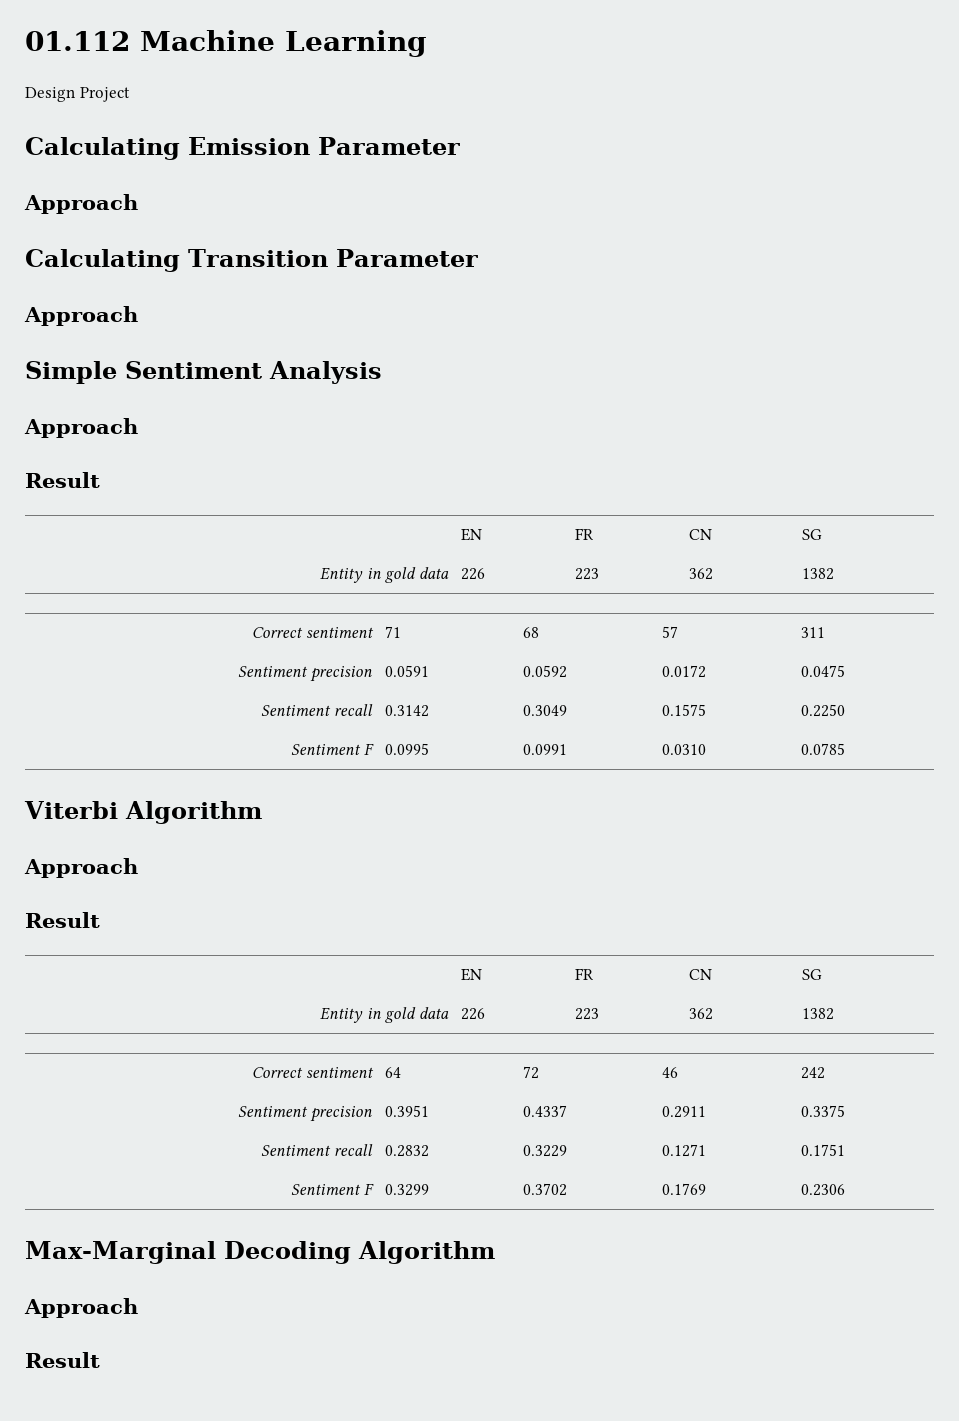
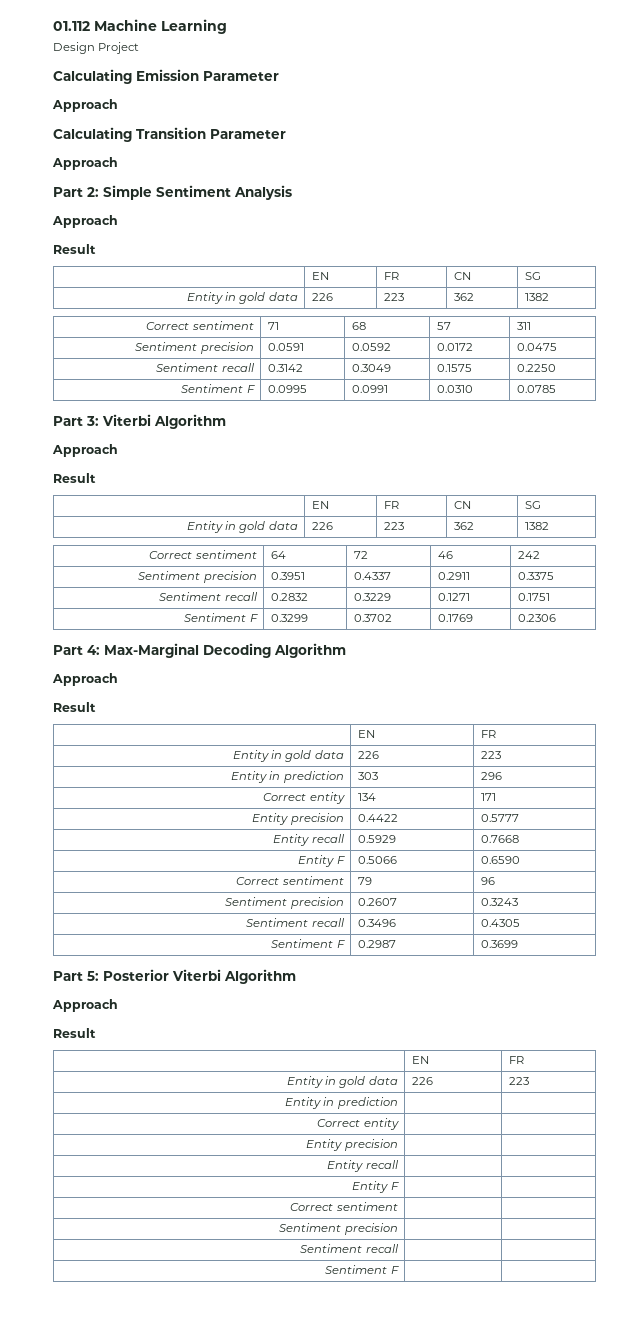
(138, 316) none -> [53,187,99,197] Part 2:
(845, 749) none -> [53,416,99,426] Part 3:
(845, 1190) none -> [53,645,100,655] Part 4:
(100, 1360) none -> [357,730,375,738] [480,730,496,738] [233,750,344,762] [357,751,379,759] [480,751,501,759] [231,771,344,783] [357,772,378,780] [480,772,502,780] [263,792,345,804] [357,793,376,801] [480,793,496,801] [252,813,344,825] [357,814,398,822] [480,814,519,822] [273,834,345,846] [357,835,396,843] [480,835,519,843] [298,855,345,867] [357,856,397,864] [480,856,520,864] [236,876,344,885] [357,877,372,885] [480,877,495,885] [225,897,344,909] [357,898,397,906] [480,898,518,906] [246,918,345,927] [357,919,396,927] [480,919,520,927] [271,939,345,948] [357,940,396,948] [480,940,518,948] [53,969,296,984] [52,999,118,1012] [53,1028,96,1038] [411,1056,429,1064] [508,1056,524,1064] [287,1076,398,1088] [411,1077,433,1085] [508,1077,529,1085] [285,1097,398,1109] [317,1118,399,1130] [306,1139,398,1151] [327,1160,399,1172] [352,1181,399,1193] [290,1202,398,1211] [279,1223,398,1235] [300,1244,399,1253] [325,1265,399,1274] // | EN | FR // Entity in gold data | 226 | 223 // Entity in prediction | 303 | 296 // Correct entity | 134 | 171 // Entity precision | 0.4422 | 0.5777 // Entity recall | 0.5929 | 0.7668 // Entity F | 0.5066 | 0.6590 // Correct sentiment | 79 | 96 // Sentiment precision | 0.2607 | 0.3243 // Sentiment recall | 0.3496 | 0.4305 // Sentiment F | 0.2987 | 0.3699 // Part 5: Posterior Viterbi Algorithm // Approach // Result // | EN | FR // Entity in gold data | 226 | 223 // Entity in prediction | | // Correct entity | | // Entity precision | | // Entity recall | | // Entity F | | // Correct sentiment | | // Sentiment precision | | // Sentiment recall | | // Sentiment F | |

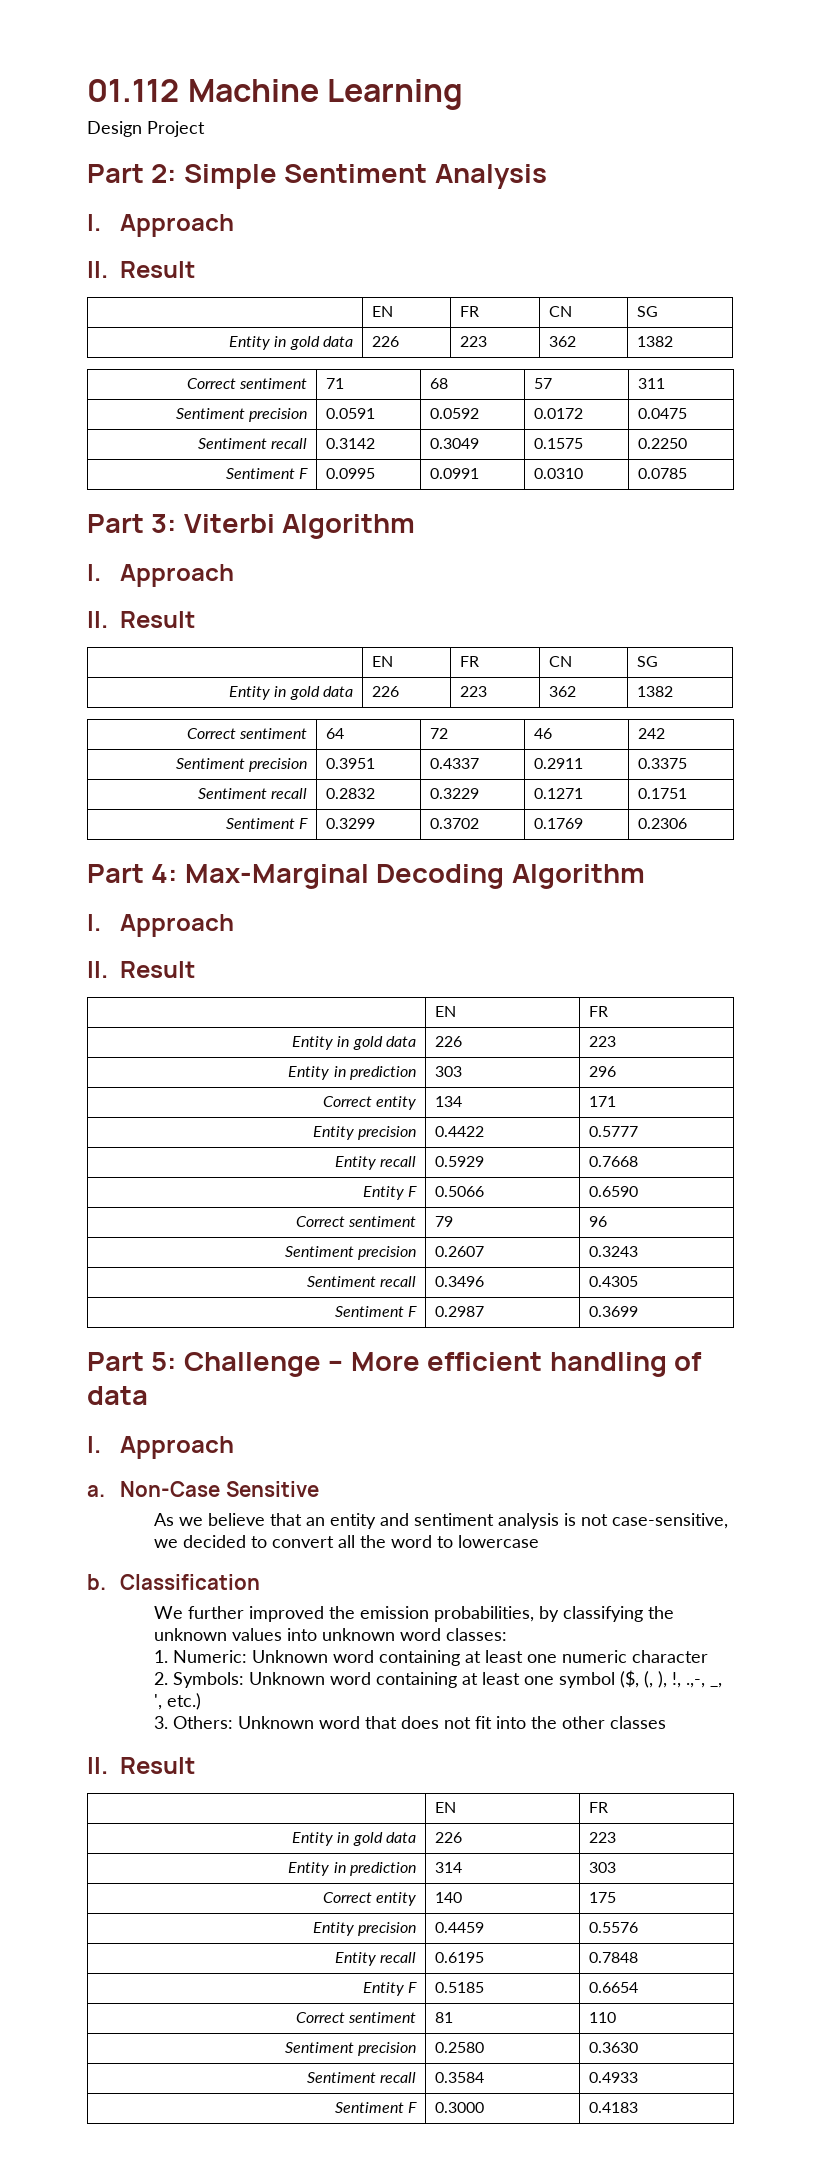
[53,69,279,84] [52,99,118,112] [53,127,286,142] [52,157,118,170] // Calculating Emission Parameter // Approach // Calculating Transition Parameter // Approach -> (205, 129) none
[52,215,118,228] Approach // -> [87,214,235,237] [87,261,108,278] I. Approach // II.
[52,444,118,457] Approach // -> [87,564,235,587] [87,611,108,628] I. Approach // II.
[52,673,118,686] Approach // -> [87,914,235,937] [87,961,108,978] I. Approach // II.
[103,969,296,984] [52,999,118,1012] Posterior Viterbi Algorithm // Approach // -> [183,1352,702,1377] [87,1386,148,1405] [87,1436,235,1459] [87,1481,319,1497] [153,1513,728,1529] [153,1535,539,1548] [87,1574,261,1590] [153,1606,674,1622] [153,1628,507,1641] [153,1650,708,1666] [153,1670,722,1688] [153,1693,201,1710] [153,1716,666,1729] [87,1757,108,1774] Challenge – More efficient handling of data // I. Approach // a. Non-Case Sensitive // As we believe that an entity and sentiment analysis is not case-sensitive, we decided to convert all the word to lowercase // b. Classification // We further improved the emission probabilities, by classifying the unknown values into unknown word classes: // 1. Numeric: Unknown word containing at least one numeric character // 2. Symbols: Unknown word containing at least one symbol ($, (, ), !, .,-, _, ', etc.) // 3. Others: Unknown word that does not fit into the other classes // II.
[317,1118,399,1130] [306,1139,398,1151] [327,1160,399,1172] [352,1181,399,1193] [290,1202,398,1211] [279,1223,398,1235] [300,1244,399,1253] [325,1265,399,1274] | // Correct entity | | // Entity precision | | // Entity recall | | // Entity F | | // Correct sentiment | | // Sentiment precision | | // Sentiment recall | | // Sentiment F | | -> [434,1862,462,1873] [588,1862,616,1873] [322,1892,417,1906] [434,1892,462,1903] [588,1892,616,1903] [312,1922,417,1936] [434,1922,484,1933] [588,1922,638,1933] [334,1952,417,1966] [434,1952,484,1963] [588,1952,638,1963] [362,1982,418,1996] [434,1982,484,1993] [588,1982,638,1993] [295,2012,417,2023] [434,2012,453,2023] [588,2012,616,2023] [284,2042,417,2056] [434,2042,484,2053] [588,2042,638,2053] [306,2072,417,2083] [434,2072,484,2083] [588,2072,638,2083] [334,2102,418,2113] [434,2102,484,2113] [588,2102,638,2113] 314 | 303 // Correct entity | 140 | 175 // Entity precision | 0.4459 | 0.5576 // Entity recall | 0.6195 | 0.7848 // Entity F | 0.5185 | 0.6654 // Correct sentiment | 81 | 110 // Sentiment precision | 0.2580 | 0.3630 // Sentiment recall | 0.3584 | 0.4933 // Sentiment F | 0.3000 | 0.4183

